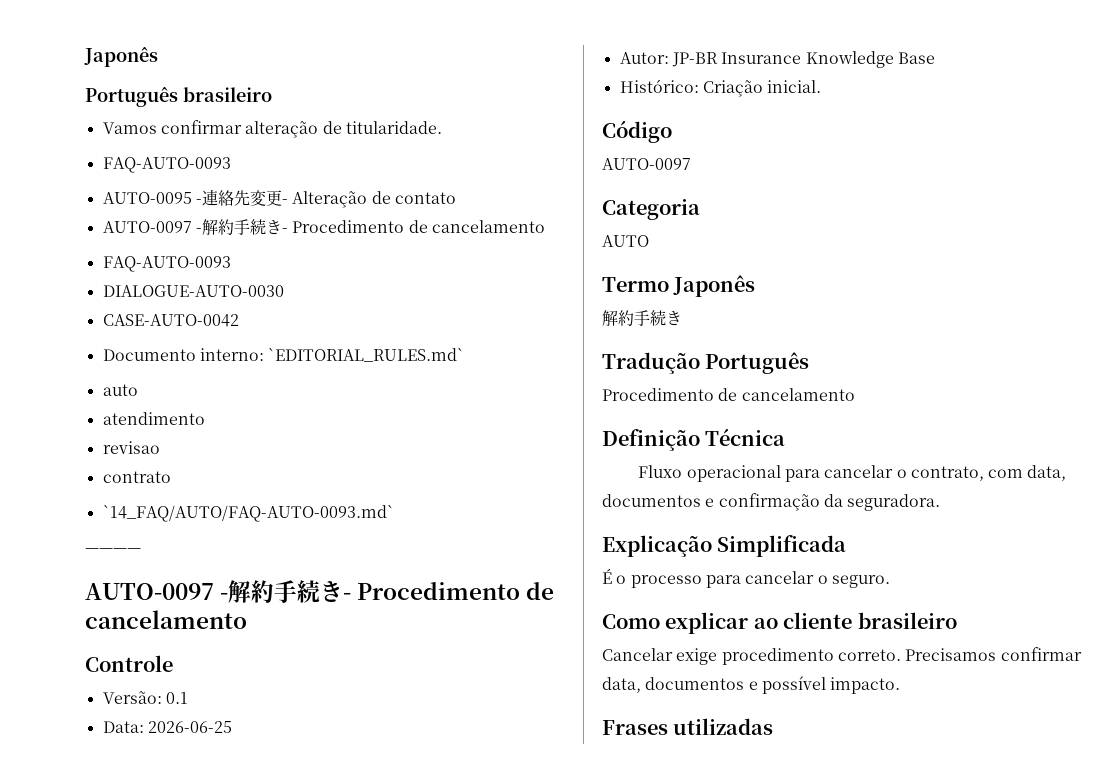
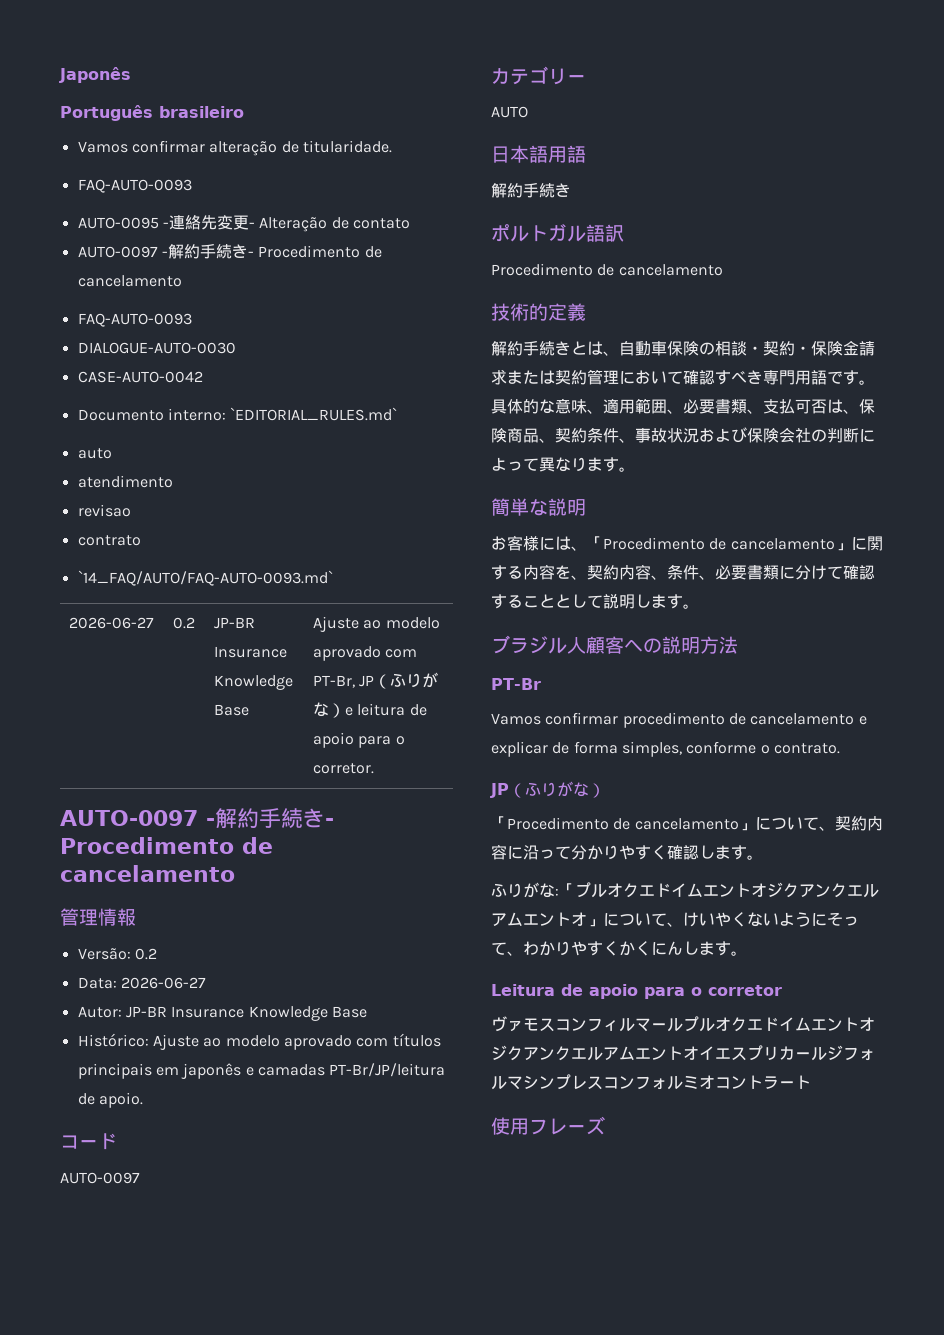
[85,548,141,553] [85,580,555,603] [85,610,247,629] [85,655,173,672] // ———— // AUTO-0097 -解約手続き- Procedimento de cancelamento // Controle -> [69,617,155,629] [173,617,196,629] [214,617,256,629] [214,646,288,658] [214,675,294,690] [214,704,250,716] [313,616,440,632] [313,646,418,661] [313,672,439,689] [313,702,427,718] [313,732,405,748] [313,763,375,774] [60,808,334,829] [60,837,273,854] [60,865,235,882] [60,908,136,926] // 2026-06-27 | 0.2 | JP-BR Insurance Knowledge Base | Ajuste ao modelo aprovado com PT-Br, JP（ふりがな）e leitura de apoio para o corretor. // AUTO-0097 -解約手続き- Procedimento de cancelamento // 管理情報
[165,692,188,704] 0.1 -> [134,948,157,960] 0.2
[147,721,232,733] 2026-06-25 -> [120,977,206,989] 2026-06-27
[702,80,822,97] [602,120,672,143] Criação inicial. // Código -> [152,1033,441,1050] [77,1063,446,1079] [77,1092,143,1108] [60,1133,117,1150] Ajuste ao modelo aprovado com títulos principais em japonês e camadas PT-Br/JP/leitura de apoio. // コード
[602,199,700,220] Categoria -> [491,66,586,85] カテゴリー
[602,275,756,297] Termo Japonês -> [491,145,586,163] 日本語用語
[602,352,810,374] [602,388,855,401] [602,428,786,451] [638,465,1067,482] [602,493,941,511] [602,535,847,557] [602,568,890,588] [602,612,957,634] [602,647,1082,665] [602,676,901,694] [602,718,774,735] Tradução Português // Procedimento de cancelamento // Definição Técnica // Fluxo operacional para cancelar o contrato, com data, documentos e confirmação da seguradora. // Explicação Simplificada // É o processo para cancelar o seguro. // Como explicar ao cliente brasileiro // Cancelar exige procedimento correto. Precisamos confirmar data, documentos e possível impacto. // Frases utilizadas -> [491,224,624,242] [491,263,723,276] [491,303,586,321] [491,341,875,356] [491,369,875,385] [491,398,875,414] [491,427,875,443] [491,457,635,472] [491,498,586,516] [491,535,883,551] [491,564,875,580] [491,594,699,609] [491,635,738,654] [491,678,541,690] [491,712,867,728] [491,741,840,757] [490,781,605,798] [491,816,883,831] [491,844,763,860] [491,882,879,898] [491,912,859,927] [491,941,747,956] [491,984,782,999] [491,1016,875,1032] [491,1045,875,1061] [491,1074,811,1090] [491,1116,605,1135] ポルトガル語訳 // Procedimento de cancelamento // 技術的定義 // 解約手続きとは、自動車保険の相談・契約・保険金請求または契約管理において確認すべき専門用語です。具体的な意味、適用範囲、必要書類、支払可否は、保険商品、契約条件、事故状況および保険会社の判断によって異なります。 // 簡単な説明 // お客様には、「Procedimento de cancelamento」に関する内容を、契約内容、条件、必要書類に分けて確認することとして説明します。 // ブラジル人顧客への説明方法 // PT-Br // Vamos confirmar procedimento de cancelamento e explicar de forma simples, conforme o contrato. // JP（ふりがな） // 「Procedimento de cancelamento」について、契約内容に沿って分かりやすく確認します。 // ふりがな:「プルオクエドイムエントオジクアンクエルアムエントオ」について、けいやくないようにそって、わかりやすくかくにんします。 // Leitura de apoio para o corretor // ヴァモスコンフィルマールプルオクエドイムエントオジクアンクエルアムエントオイエスプリカールジフォルマシンプレスコンフォルミオコントラート // 使用フレーズ

